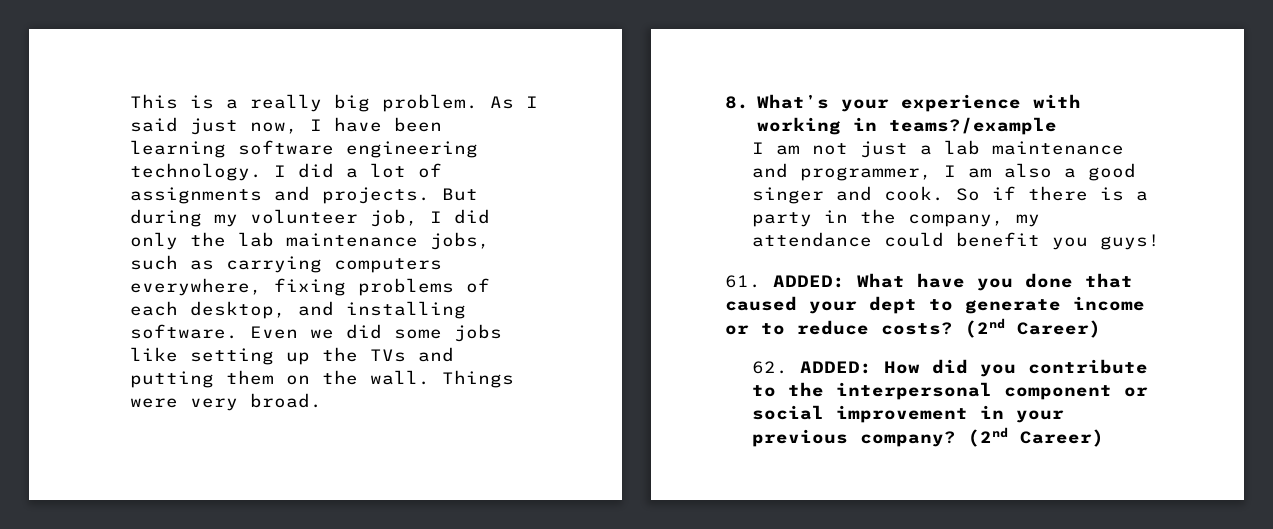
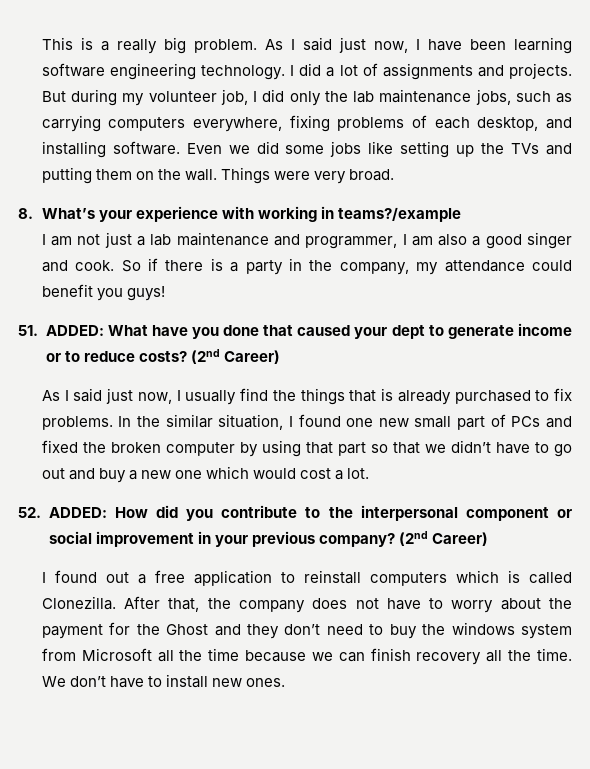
[725,275,761,288] 61. -> [18,325,38,336] 51.
[751,361,788,374] 62. -> [41,388,573,405] [41,414,572,430] [41,440,572,457] [41,466,370,483] [18,507,41,518] As I said just now, I usually find the things that is already purchased to fix problems. In the similar situation, I found one new small part of PCs and fixed the broken computer by using that part so that we didn’t have to go out and buy a new one which would cost a lot. // 52.
(1104, 438) none -> [41,570,572,586] [41,596,573,613] [41,622,572,639] [41,648,573,665] [41,674,286,688] // I found out a free application to reinstall computers which is called Clonezilla. After that, the company does not have to worry about the payment for the Ghost and they don’t need to buy the windows system from Microsoft all the time because we can finish recovery all the time. We don’t have to install new ones.

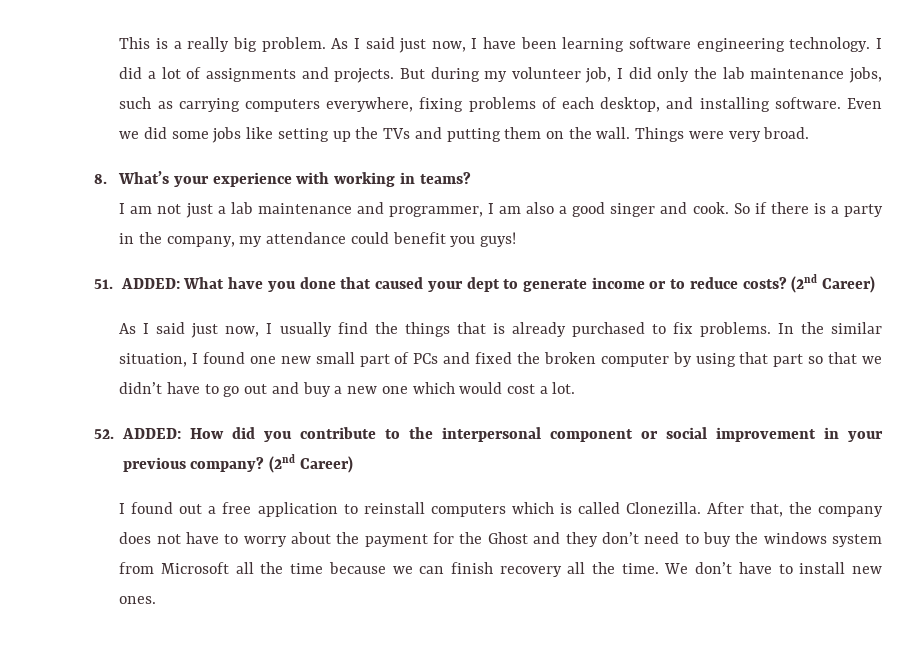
[338,207,462,222] teams?/example -> [419,172,471,184] teams?

